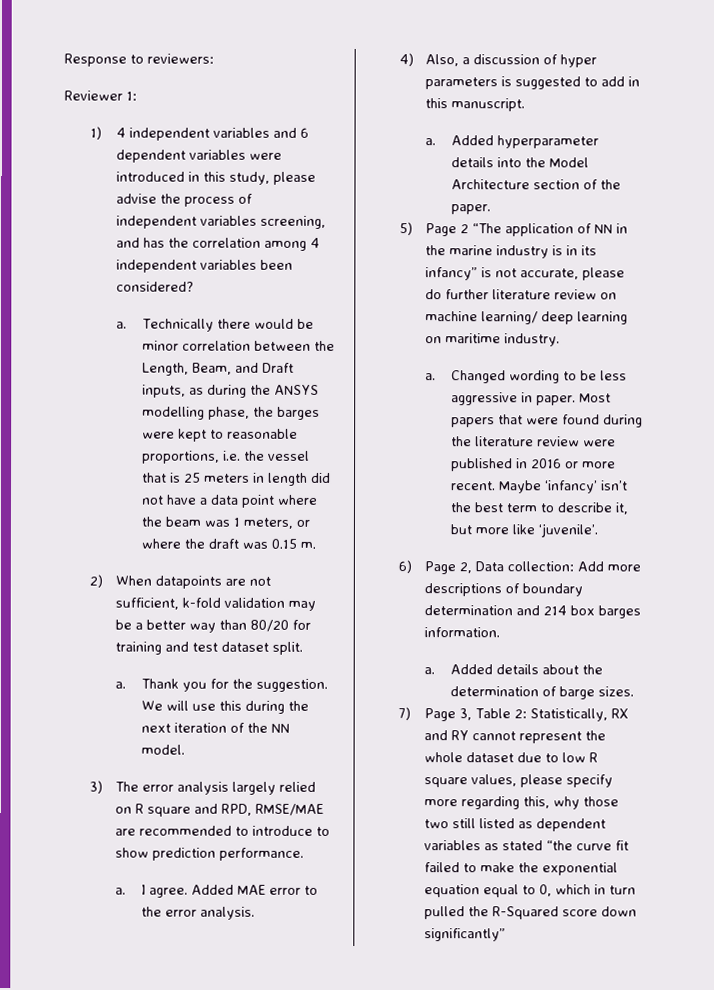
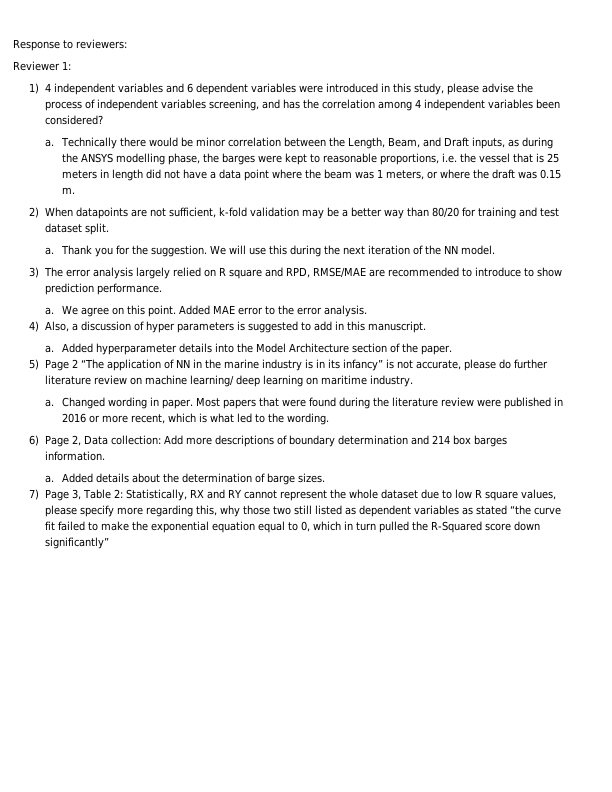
[141,884,189,898] I agree. -> [61,305,176,317] We agree on this point.
[563,370,628,381] [451,392,519,406] to be less aggressive -> (147, 403) none
[451,480,629,494] [450,502,629,515] [450,523,599,538] recent. Maybe ‘infancy’ isn’t the best term to describe it, but more like ‘juvenile’. -> [130,413,329,425] recent, which is what led to the wording.

